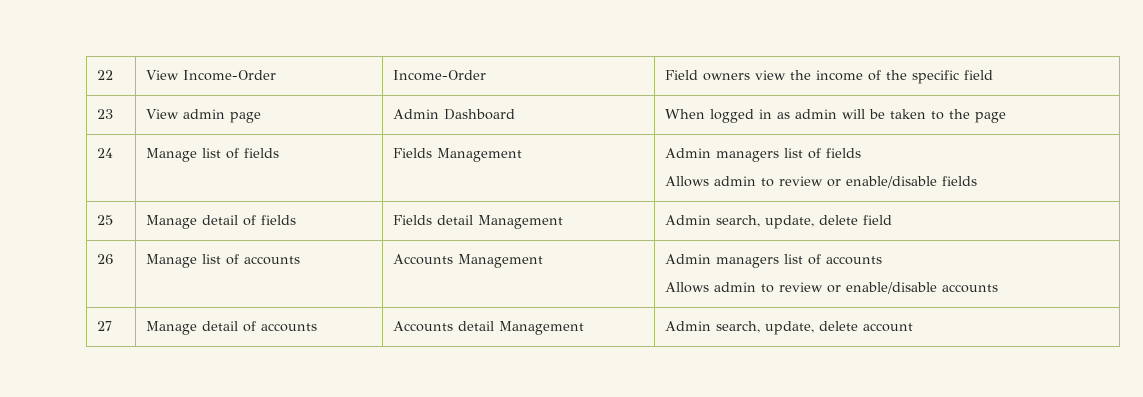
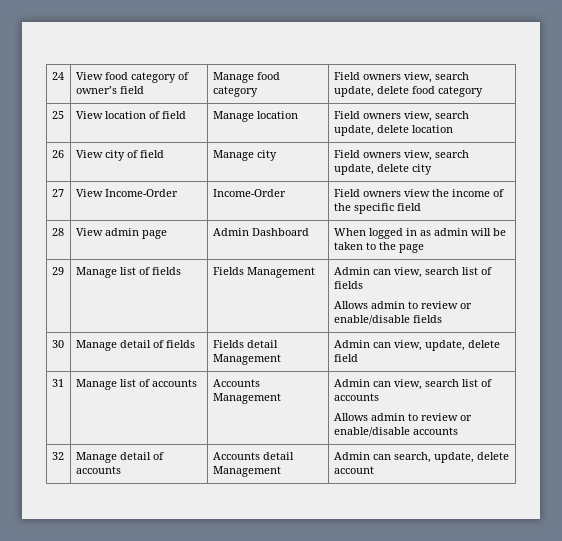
[96,70,113,80] 22 -> [51,72,64,80] [75,72,189,83] [75,86,144,94] [212,72,280,83] [212,86,258,97] [333,72,469,83] [333,86,483,97] [51,111,64,119] [75,111,186,119] [212,111,298,122] [333,111,469,122] [333,125,453,136] [51,150,64,158] [75,150,164,161] [212,150,277,161] [333,150,469,161] [333,164,432,175] [51,189,64,197] 24 | View food category of owner’s field | Manage food category | Field owners view, search update, delete food category // 25 | View location of field | Manage location | Field owners view, search update, delete location // 26 | View city of field | Manage city | Field owners view, search update, delete city // 27
[96,109,113,119] 23 -> [51,228,64,236] 28
[96,148,113,158] 24 -> [51,267,64,275] 29
[715,151,779,162] managers -> [372,267,459,278] can view, search
[96,215,113,225] 25 -> [51,340,64,348] 30
[715,215,760,227] search, -> [372,340,422,351] can view,
[96,254,113,264] 26 -> [51,379,64,387] 31
[715,257,779,268] managers -> [372,379,459,390] can view, search
[96,321,112,331] 27 -> [51,452,64,460] 32
(711, 326) none -> [372,454,391,460] can

